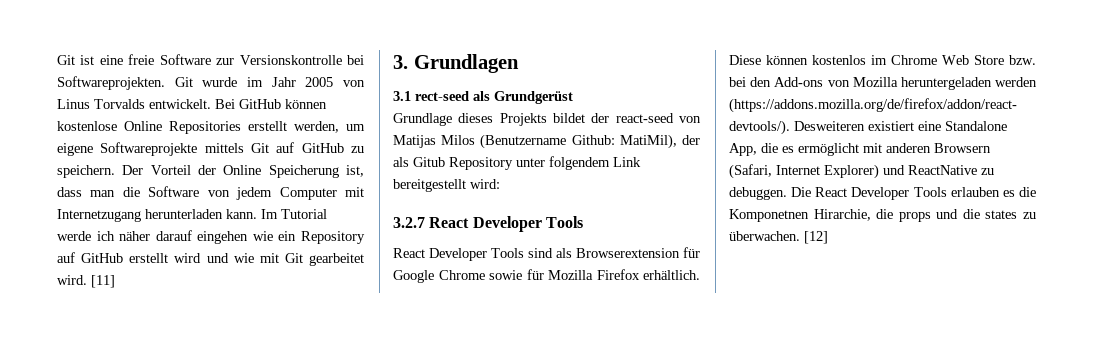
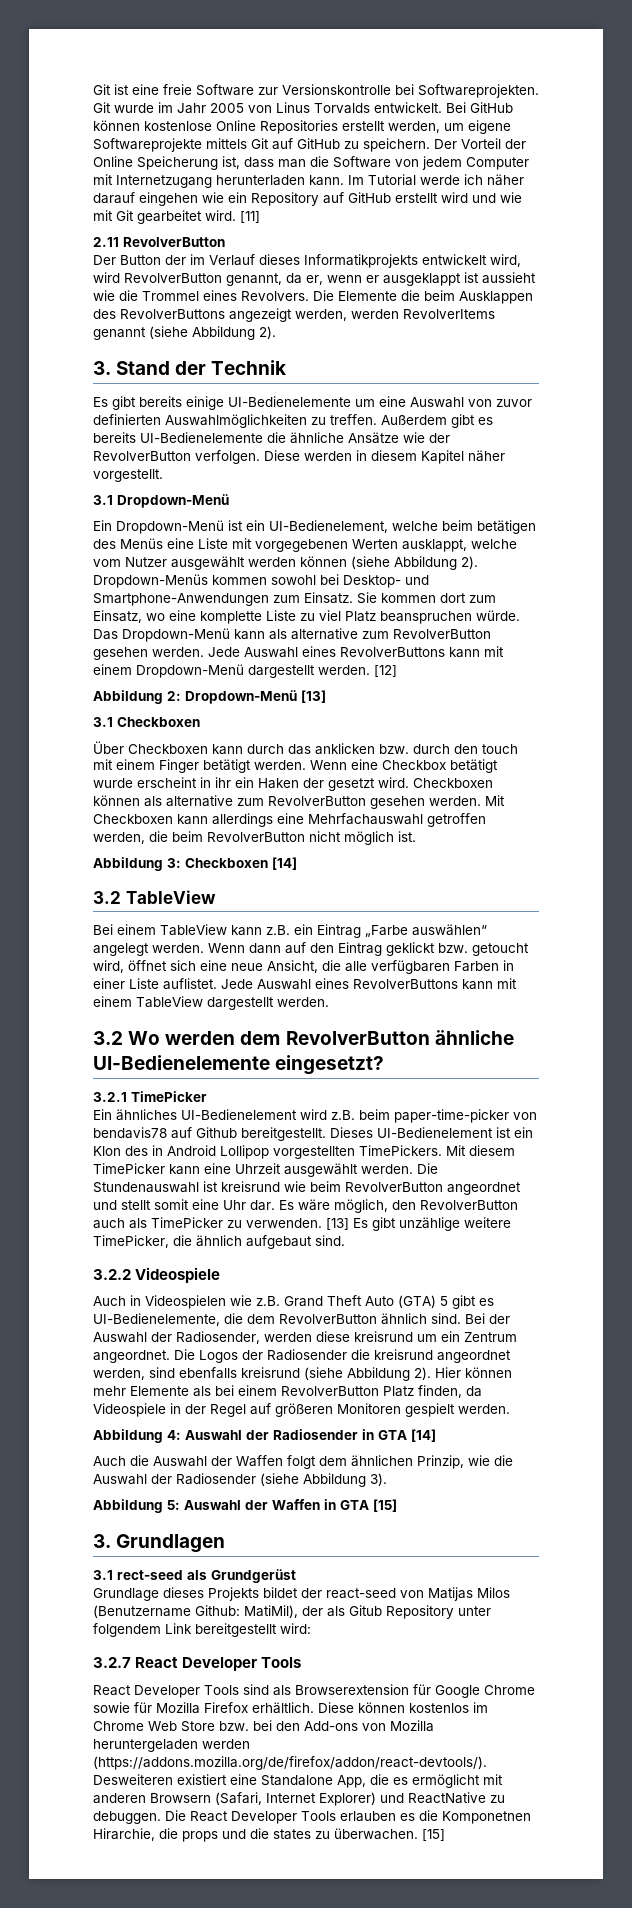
(115, 281) none -> [93,237,225,247] [93,254,521,268] [93,272,536,286] [93,290,533,304] [93,308,495,322] [93,326,276,340] [93,360,287,375] [93,396,532,410] [93,414,493,428] [93,432,450,444] [93,450,505,464] [93,469,163,482] [93,494,229,508] [93,520,536,534] [93,538,517,552] [93,556,478,570] [93,574,429,588] [93,592,496,606] [93,610,520,624] [93,628,491,642] [93,646,504,660] [93,664,397,678] [93,690,326,704] [93,717,200,727] [93,741,518,755] [93,759,498,773] [93,777,493,791] [93,795,505,809] [93,813,486,827] [93,831,416,845] [93,857,297,871] [93,890,216,904] [93,924,487,938] [93,942,529,956] [93,960,514,974] [93,978,517,990] [93,996,329,1010] [93,1030,514,1045] [93,1055,385,1075] [93,1091,207,1102] [93,1109,537,1123] [93,1127,533,1141] [93,1145,515,1159] [93,1163,438,1177] [93,1181,521,1195] [93,1199,518,1213] [93,1217,511,1231] [93,1235,345,1249] [93,1267,221,1283] [93,1295,494,1309] [93,1313,510,1326] [93,1331,517,1344] [93,1349,511,1363] [93,1367,512,1381] [93,1385,482,1398] [93,1403,510,1417] [93,1429,436,1443] [93,1455,513,1469] [93,1473,387,1487] [93,1499,397,1513] // 2.11 RevolverButton // Der Button der im Verlauf dieses Informatikprojekts entwickelt wird, wird RevolverButton genannt, da er, wenn er ausgeklappt ist aussieht wie die Trommel eines Revolvers. Die Elemente die beim Ausklappen des RevolverButtons angezeigt werden, werden RevolverItems genannt (siehe Abbildung 2). // 3. Stand der Technik // Es gibt bereits einige UI-Bedienelemente um eine Auswahl von zuvor definierten Auswahlmöglichkeiten zu treffen. Außerdem gibt es bereits UI-Bedienelemente die ähnliche Ansätze wie der RevolverButton verfolgen. Diese werden in diesem Kapitel näher vorgestellt. // 3.1 Dropdown-Menü // Ein Dropdown-Menü ist ein UI-Bedienelement, welche beim betätigen des Menüs eine Liste mit vorgegebenen Werten ausklappt, welche vom Nutzer ausgewählt werden können (siehe Abbildung 2). Dropdown-Menüs kommen sowohl bei Desktop- und Smartphone-Anwendungen zum Einsatz. Sie kommen dort zum Einsatz, wo eine komplette Liste zu viel Platz beanspruchen würde. Das Dropdown-Menü kann als alternative zum RevolverButton gesehen werden. Jede Auswahl eines RevolverButtons kann mit einem Dropdown-Menü dargestellt werden. [12] // Abbildung 2: Dropdown-Menü [13] // 3.1 Checkboxen // Über Checkboxen kann durch das anklicken bzw. durch den touch mit einem Finger betätigt werden. Wenn eine Checkbox betätigt wurde erscheint in ihr ein Haken der gesetzt wird. Checkboxen können als alternative zum RevolverButton gesehen werden. Mit Checkboxen kann allerdings eine Mehrfachauswahl getroffen werden, die beim RevolverButton nicht möglich ist. // Abbildung 3: Checkboxen [14] // 3.2 TableView // Bei einem TableView kann z.B. ein Eintrag „Farbe auswählen“ angelegt werden. Wenn dann auf den Eintrag geklickt bzw. getoucht wird, öffnet sich eine neue Ansicht, die alle verfügbaren Farben in einer Liste auflistet. Jede Auswahl eines RevolverButtons kann mit einem TableView dargestellt werden. // 3.2 Wo werden dem RevolverButton ähnliche UI-Bedienelemente eingesetzt? // 3.2.1 TimePicker // Ein ähnliches UI-Bedienelement wird z.B. beim paper-time-picker von bendavis78 auf Github bereitgestellt. Dieses UI-Bedienelement ist ein Klon des in Android Lollipop vorgestellten TimePickers. Mit diesem TimePicker kann eine Uhrzeit ausgewählt werden. Die Stundenauswahl ist kreisrund wie beim RevolverButton angeordnet und stellt somit eine Uhr dar. Es wäre möglich, den RevolverButton auch als TimePicker zu verwenden. [13] Es gibt unzählige weitere TimePicker, die ähnlich aufgebaut sind. // 3.2.2 Videospiele // Auch in Videospielen wie z.B. Grand Theft Auto (GTA) 5 gibt es UI-Bedienelemente, die dem RevolverButton ähnlich sind. Bei der Auswahl der Radiosender, werden diese kreisrund um ein Zentrum angeordnet. Die Logos der Radiosender die kreisrund angeordnet werden, sind ebenfalls kreisrund (siehe Abbildung 2). Hier können mehr Elemente als bei einem RevolverButton Platz finden, da Videospiele in der Regel auf größeren Monitoren gespielt werden. // Abbildung 4: Auswahl der Radiosender in GTA [14] // Auch die Auswahl der Waffen folgt dem ähnlichen Prinzip, wie die Auswahl der Radiosender (siehe Abbildung 3). // Abbildung 5: Auswahl der Waffen in GTA [15]
[804,231,828,244] [12] -> [422,1829,445,1841] [15]

